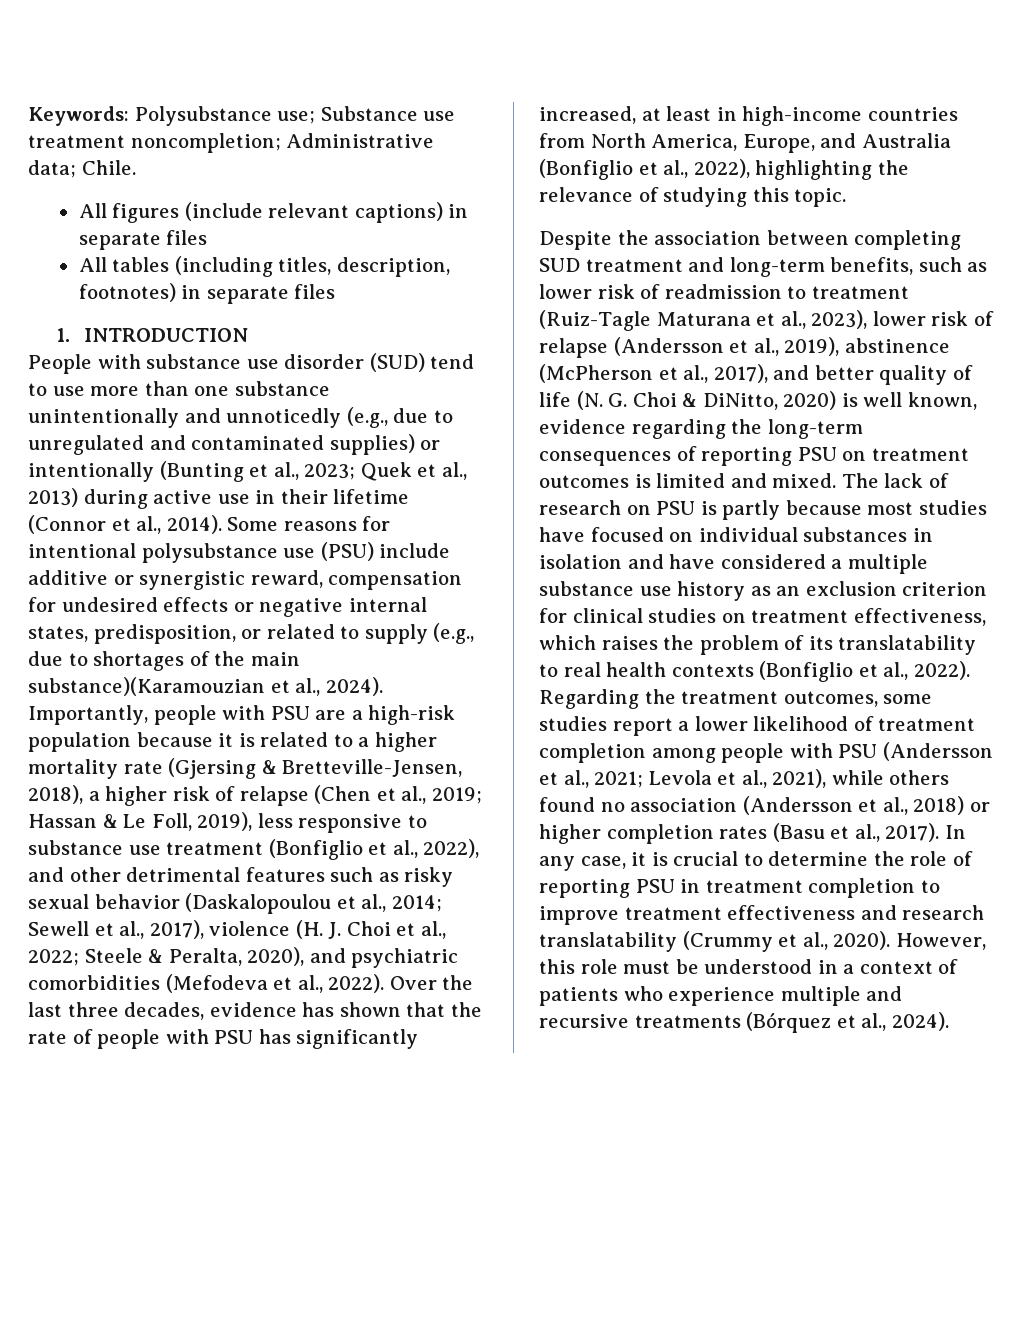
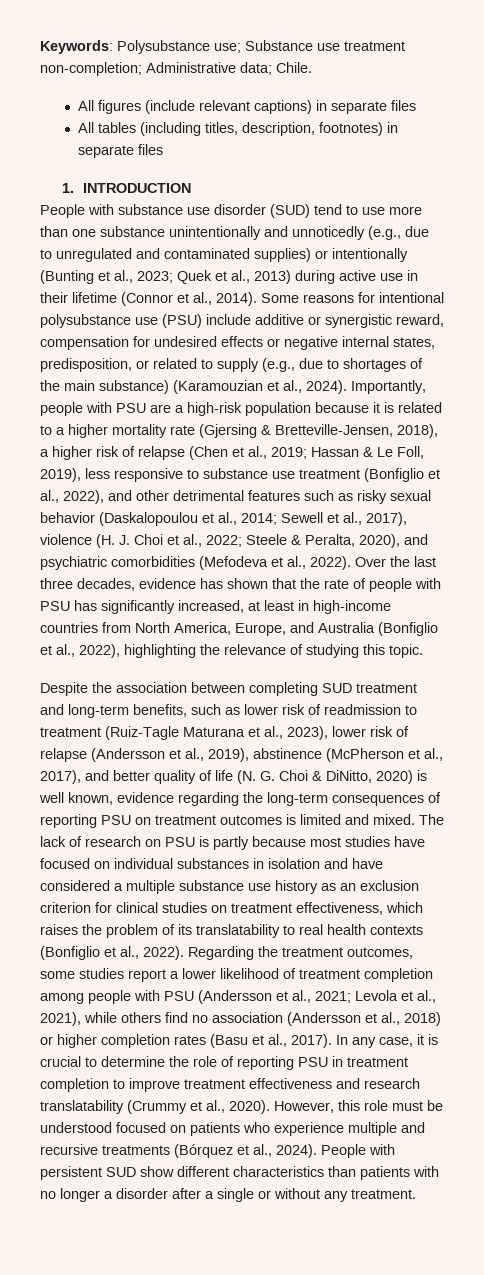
[130,133,281,153] noncompletion; -> [40,62,142,76] non-completion;
[28,677,265,696] substance)(Karamouzian -> [99,380,263,394] substance) (Karamouzian
[539,797,595,812] found -> [165,1012,188,1023] find
[817,959,959,974] in a context of -> [116,1122,186,1133] focused on
(949, 1021) none -> [321,1144,395,1158] [40,1166,439,1180] [40,1188,416,1202] People with persistent SUD show different characteristics than patients with no longer a disorder after a single or without any treatment.

